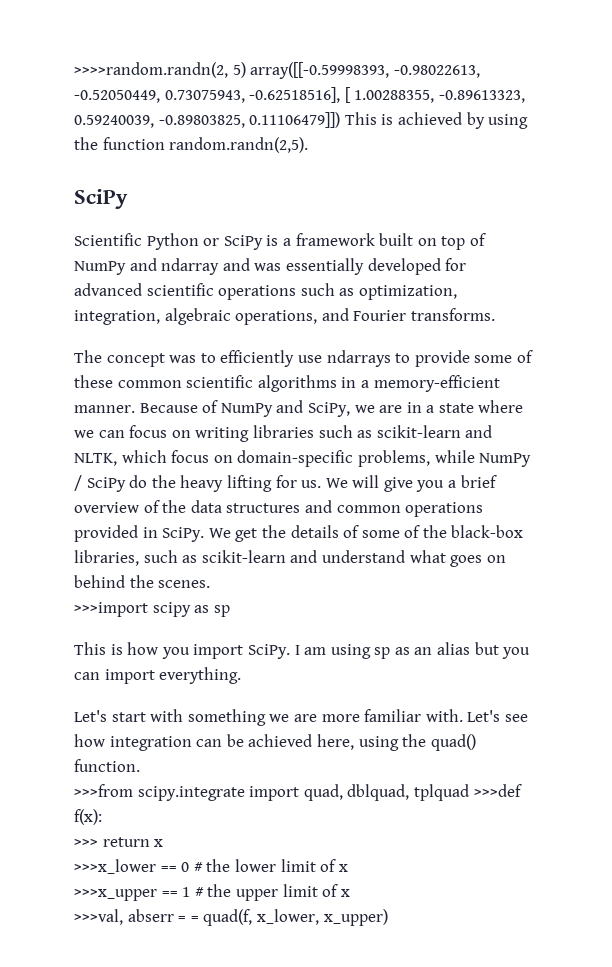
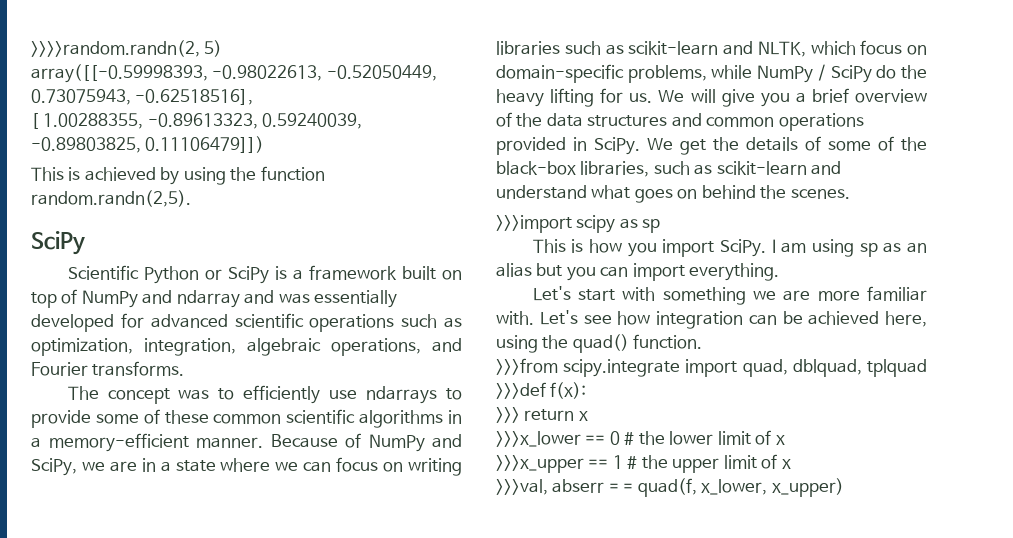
(246, 70) none -> (223, 48) //
(341, 95) none -> (254, 97) //
(341, 120) none -> (265, 144) //

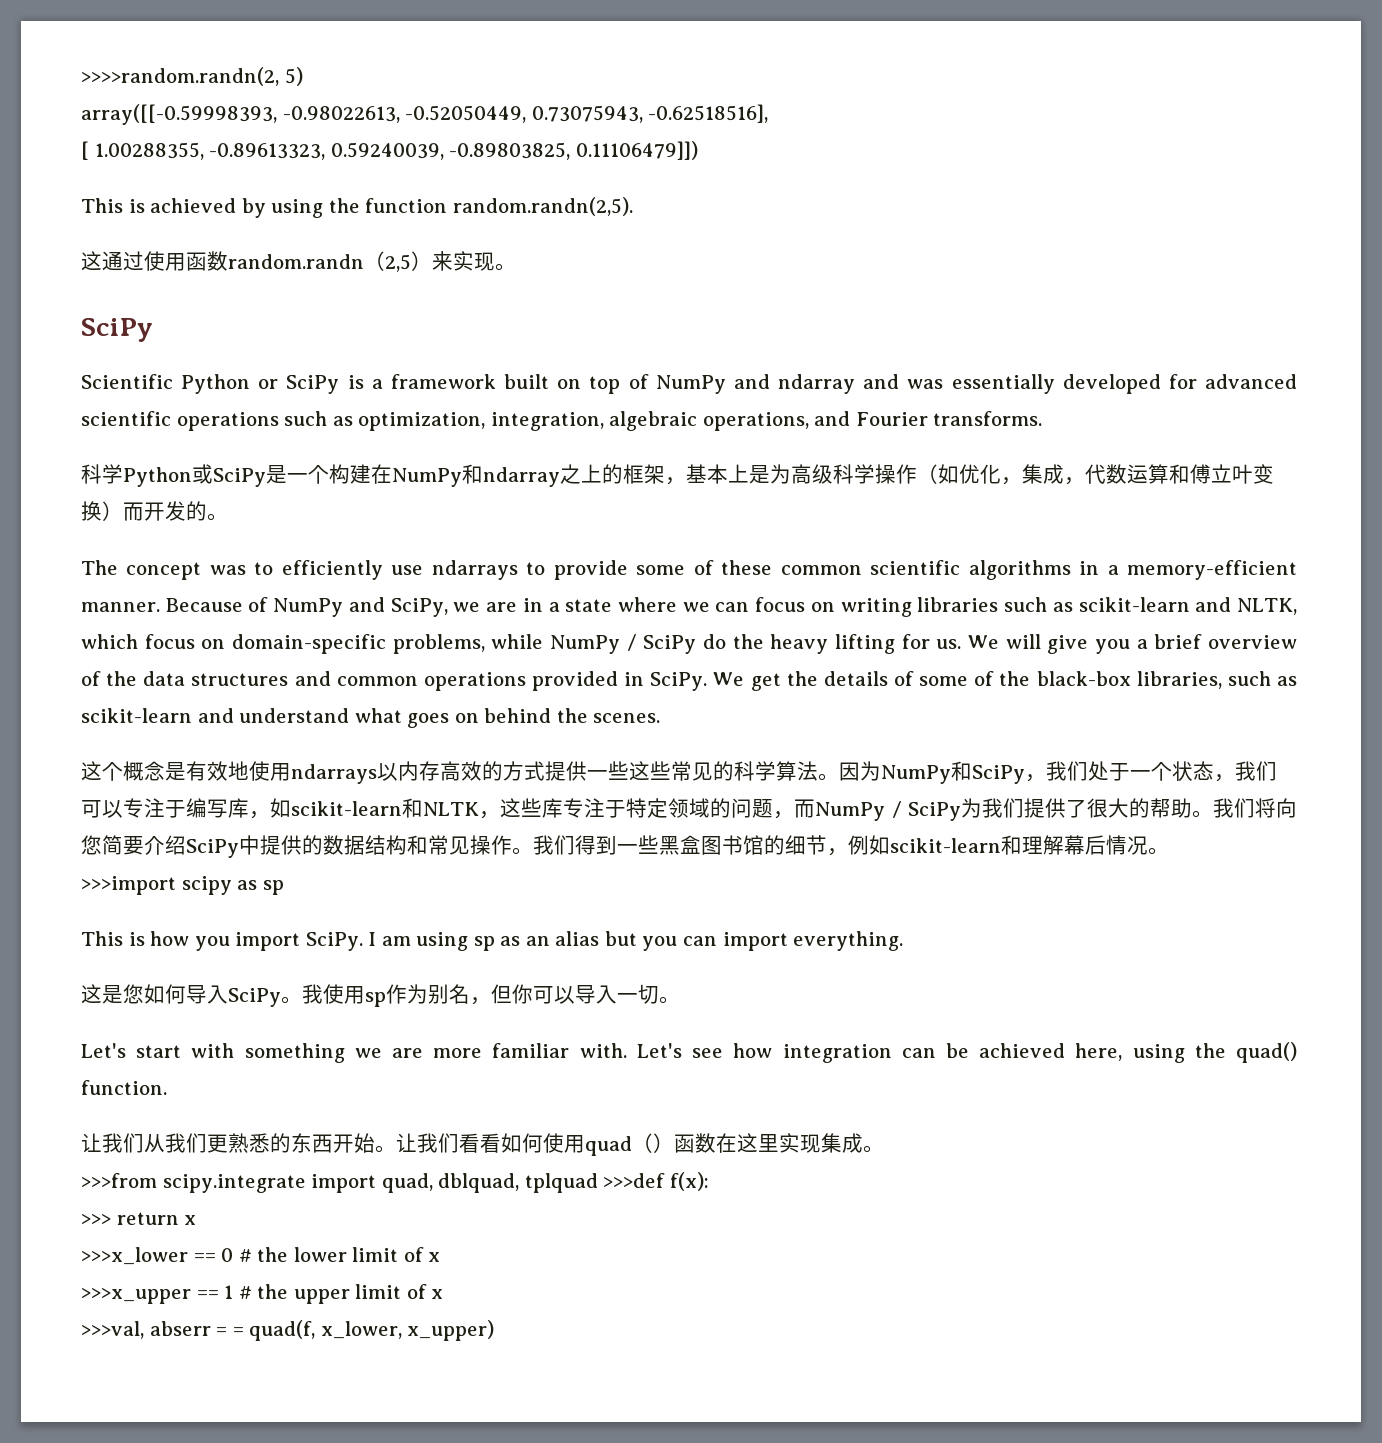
(191, 198) none -> [81,251,516,272] // 这通过使用函数random.randn（2,5）来实现。
(185, 368) none -> [81,464,1274,487] [81,501,228,521] // 科学Python或SciPy是一个构建在NumPy和ndarray之上的框架，基本上是为高级科学操作（如优化，集成，代数运算和傅立叶变换）而开发的。
(850, 194) none -> [81,761,1277,784] [81,798,1297,821] [81,835,1169,858] // 这个概念是有效地使用ndarrays以内存高效的方式提供一些这些常见的科学算法。因为NumPy和SciPy，我们处于一个状态，我们可以专注于编写库，如scikit-learn和NLTK，这些库专注于特定领域的问题，而NumPy / SciPy为我们提供了很大的帮助。我们将向您简要介绍SciPy中提供的数据结构和常见操作。我们得到一些黑盒图书馆的细节，例如scikit-learn和理解幕后情况。
(780, 272) none -> [81,984,680,1007] // 这是您如何导入SciPy。我使用sp作为别名，但你可以导入一切。
(703, 341) none -> [81,1133,884,1156] // 让我们从我们更熟悉的东西开始。让我们看看如何使用quad（）函数在这里实现集成。

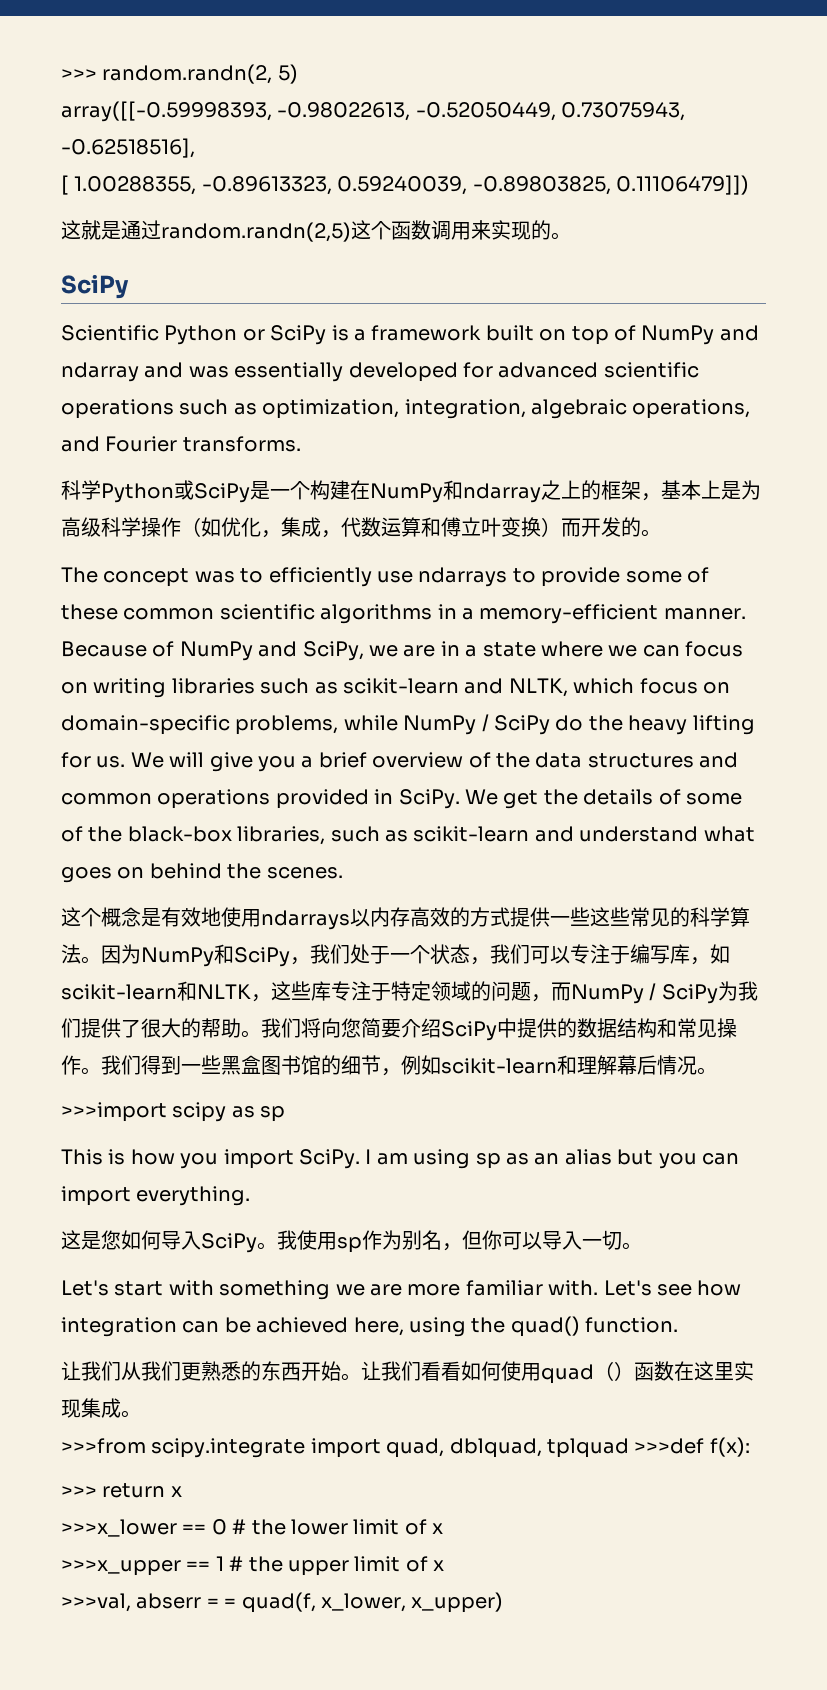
[81,67,279,86] >>>>random.randn(2, -> [61,64,273,84] >>> random.randn(2,
[81,197,633,218] [81,251,495,272] This is achieved by using the function random.randn(2,5). // 这通过使用函数random.randn（2,5）来实现 -> [61,220,551,242] 这就是通过random.randn(2,5)这个函数调用来实现的

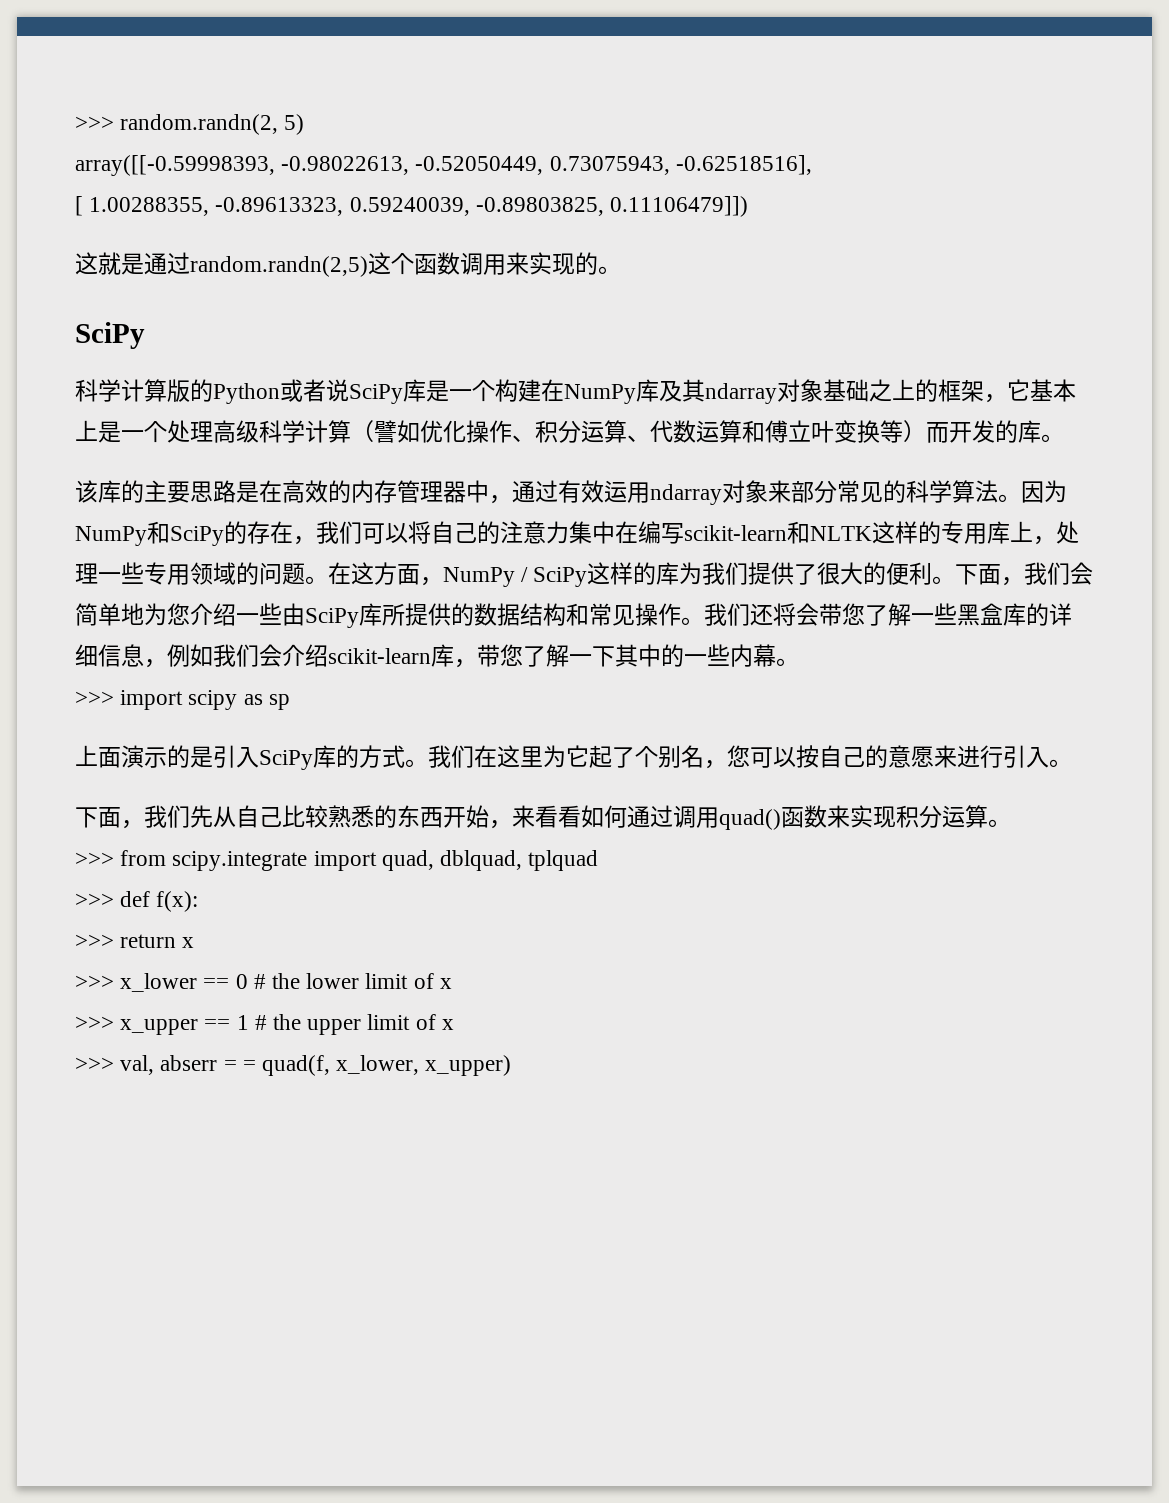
[61,325,759,345] [61,362,699,382] [61,399,751,419] [61,436,301,452] [61,480,541,503] Scientific Python or SciPy is a framework built on top of NumPy and ndarray and was essentially developed for advanced scientific operations such as optimization, integration, algebraic operations, and Fourier transforms. // 科学Python或SciPy是一个构建在NumPy和ndarray -> [75,379,869,404] 科学计算版的Python或者说SciPy库是一个构建在NumPy库及其ndarray对象基础
(661, 497) none -> [1007,379,1030,401] 它
[741,480,761,500] [61,517,341,538] 为高级科学操作（如优化，集成， -> [121,420,650,443] 一个处理高级科学计算（譬如优化操作、积分运算、
(541, 527) none -> [880,420,903,443] 等
[641,529,661,537] [61,567,709,587] [61,604,746,624] [61,641,744,661] [61,678,730,698] [61,714,755,735] [61,752,739,772] [61,789,742,809] [61,826,755,845] [61,863,343,883] [61,907,630,930] 。 // The concept was to efficiently use ndarrays to provide some of these common scientific algorithms in a memory-efficient manner. Because of NumPy and SciPy, we are in a state where we can focus on writing libraries such as scikit-learn and NLTK, which focus on domain-specific problems, while NumPy / SciPy do the heavy lifting for us. We will give you a brief overview of the data structures and common operations provided in SciPy. We get the details of some of the black-box libraries, such as scikit-learn and understand what goes on behind the scenes. // 这个概念是有效地使用ndarrays以内存高效的方式提供一些这些 -> [1018,420,1064,443] [75,480,837,505] 库。 // 该库的主要思路是在高效的内存管理器中，通过有效运用ndarray对象来部分
[290,944,730,965] [61,981,718,1004] ，我们处于一个状态，我们可以专注于编写库，如scikit-learn和NLTK，这些库专注于特定领域的问题，而NumPy / SciPy -> [224,521,1079,545] [75,562,680,587] 的存在，我们可以将自己的注意力集中在编写scikit-learn和NLTK这样的专用库上，处理一些专用领域的问题。在这方面，NumPy / SciPy这样的库
[201,1018,517,1041] 帮助。我们将向您简要介绍SciPy中 -> [886,562,1094,586] [75,603,405,628] 便利。下面，我们会简单地为您介绍一些由SciPy库所
[141,1055,717,1076] [61,1102,167,1122] 得到一些黑盒图书馆的细节，例如scikit-learn和理解幕后情况。 // >>>import -> [750,603,1072,626] [75,644,799,668] [75,690,184,710] 还将会带您了解一些黑盒库的详细信息，例如我们会介绍scikit-learn库，带您了解一下其中的一些内幕。 // >>> import
[61,1149,739,1169] [61,1186,251,1206] [61,1230,642,1253] [61,1280,742,1300] [61,1316,679,1337] [61,1361,754,1384] [61,1398,141,1418] [61,1438,146,1454] This is how you import SciPy. I am using sp as an alias but you can import everything. // 这是您如何导入SciPy。我使用sp作为别名，但你可以导入一切。 // Let's start with something we are more familiar with. Let's see how integration can be achieved here, using the quad() function. // 让我们从我们更熟悉的东西开始。让我们看看如何使用quad（）函数在这里实现集成。 // >>>from -> [75,745,1072,770] [75,805,1011,830] [75,850,167,866] 上面演示的是引入SciPy库的方式。我们在这里为它起了个别名，您可以按自己的意愿来进行引入。 // 下面，我们先从自己比较熟悉的东西开始，来看看如何通过调用quad()函数来实现积分运算。 // >>> from
[634,1438,705,1454] >>>def -> [75,891,151,907] // >>> def
[61,1519,177,1537] >>>x_lower -> [75,973,198,992] >>> x_lower
[61,1559,181,1576] >>>x_upper -> [75,1016,199,1035] >>> x_upper
[61,1593,131,1612] >>>val, -> [75,1055,155,1075] >>> val,

